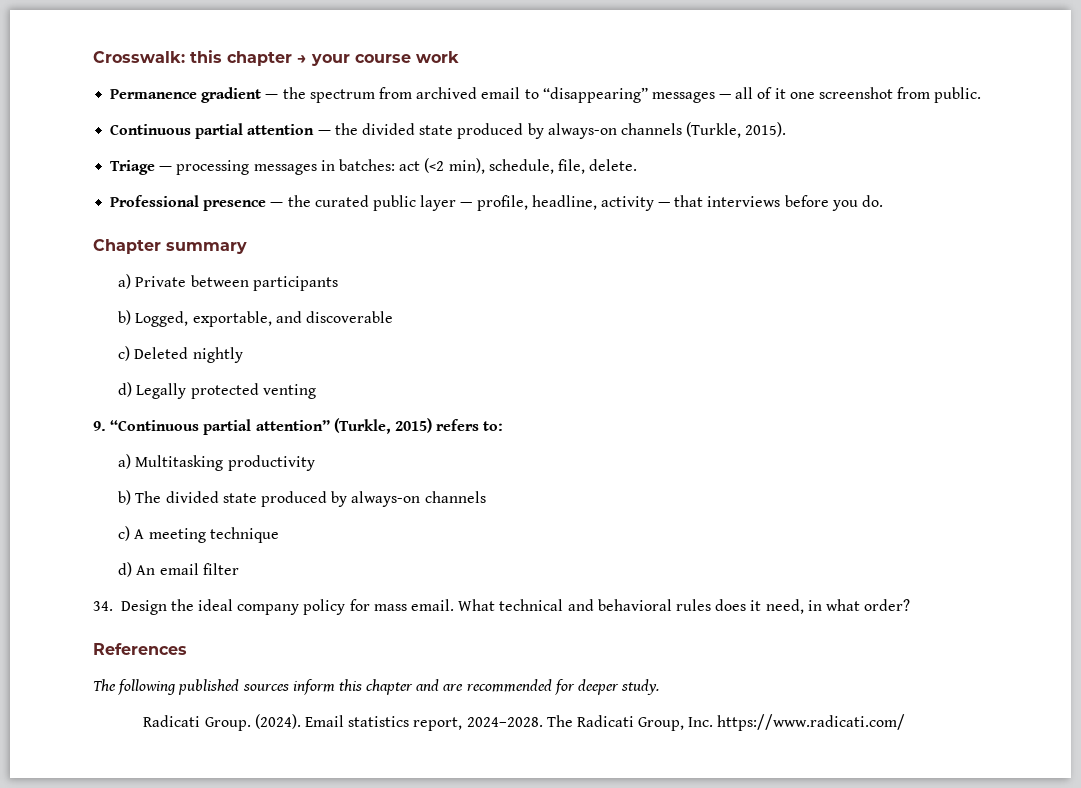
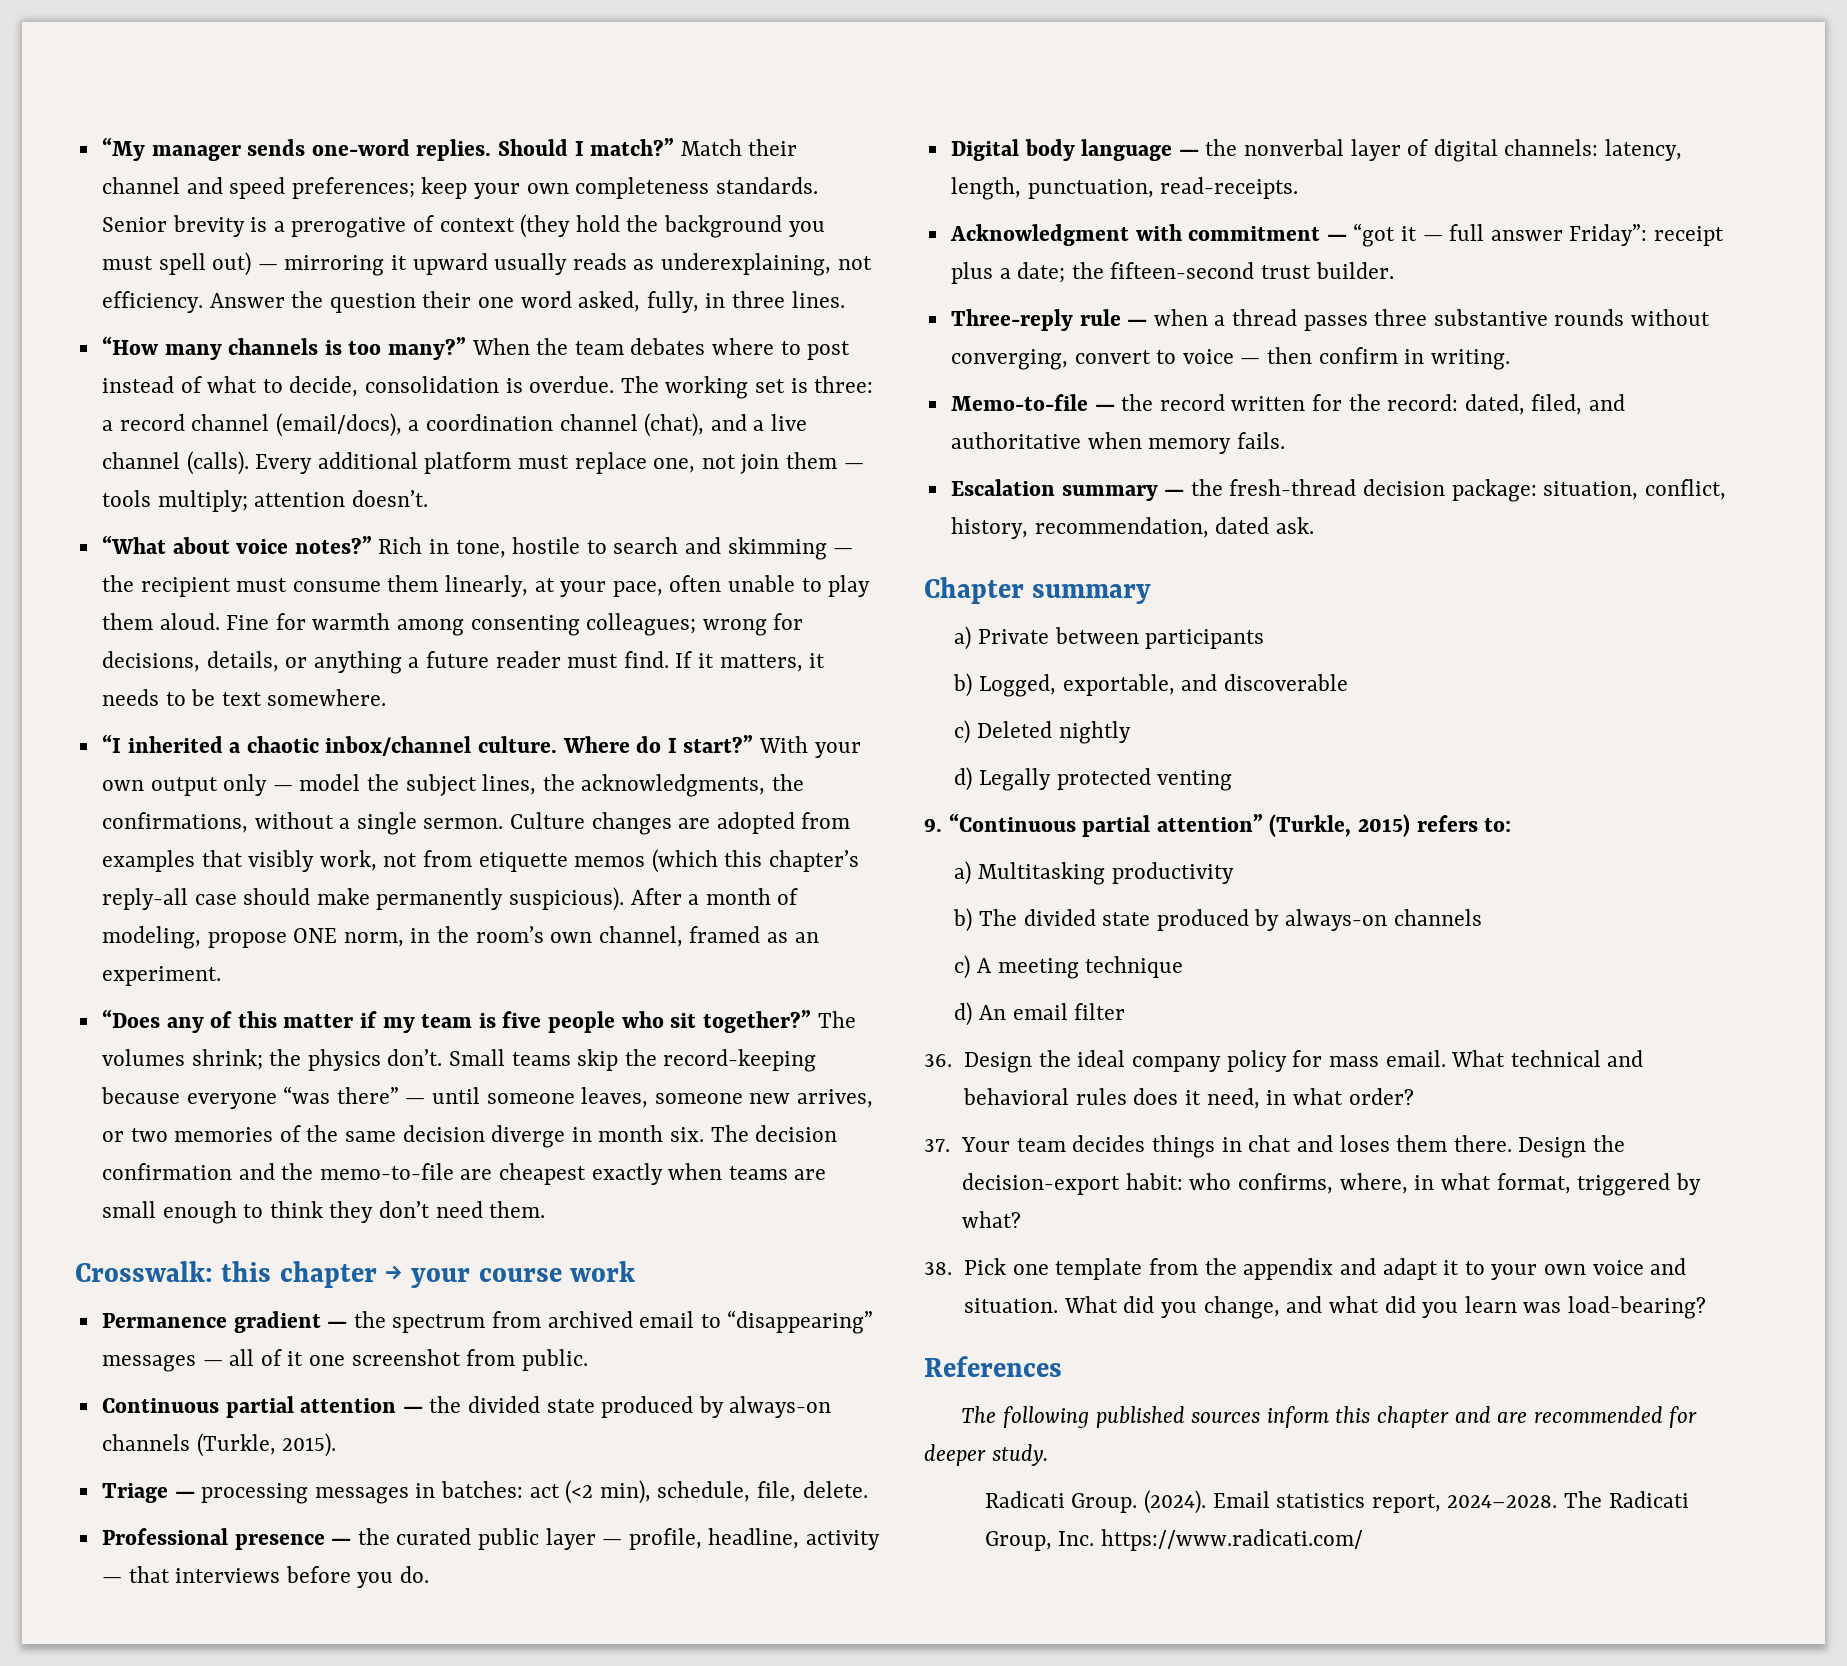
(93, 57) none -> [101,137,798,161] [101,177,818,199] [101,214,825,238] [101,252,872,276] [101,291,845,313] [101,336,851,360] [101,376,874,399] [101,413,808,437] [101,451,864,475] [101,490,428,512] [101,535,854,560] [101,575,871,597] [101,613,804,636] [101,651,826,674] [101,689,387,706] [101,734,861,758] [101,774,805,797] [101,812,851,835] [101,849,860,873] [101,887,799,911] [101,926,819,949] [101,966,221,986] [101,1009,856,1033] [101,1049,817,1072] [100,1086,874,1109] [101,1125,838,1148] [101,1163,827,1185] [101,1201,546,1224] “My manager sends one-word replies. Should I match?” Match their channel and speed preferences; keep your own completeness standards. Senior brevity is a prerogative of context (they hold the background you must spell out) — mirroring it upward usually reads as underexplaining, not efficiency. Answer the question their one word asked, fully, in three lines. // “How many channels is too many?” When the team debates where to post instead of what to decide, consolidation is overdue. The working set is three: a record channel (email/docs), a coordination channel (chat), and a live channel (calls). Every additional platform must replace one, not join them — tools multiply; attention doesn’t. // “What about voice notes?” Rich in tone, hostile to search and skimming — the recipient must consume them linearly, at your pace, often unable to play them aloud. Fine for warmth among consenting colleagues; wrong for decisions, details, or anything a future reader must find. If it matters, it needs to be text somewhere. // “I inherited a chaotic inbox/channel culture. Where do I start?” With your own output only — model the subject lines, the acknowledgments, the confirmations, without a single sermon. Culture changes are adopted from examples that visibly work, not from etiquette memos (which this chapter’s reply-all case should make permanently suspicious). After a month of modeling, propose ONE norm, in the room’s own channel, framed as an experiment. // “Does any of this matter if my team is five people who sit together?” The volumes shrink; the physics don’t. Small teams skip the record-keeping because everyone “was there” — until someone leaves, someone new arrives, or two memories of the same decision diverge in month six. The decision confirmation and the memo-to-file are cheapest exactly when teams are small enough to think they don’t need them. //
(884, 201) none -> [950,139,1683,162] [950,177,1299,200] [949,223,1725,247] [950,262,1394,284] [950,309,1711,331] [950,347,1510,370] [950,394,1626,415] [950,432,1285,454] [950,479,1726,502] [950,517,1314,539] // Digital body language — the nonverbal layer of digital channels: latency, length, punctuation, read-receipts. // Acknowledgment with commitment — “got it — full answer Friday”: receipt plus a date; the fifteen-second trust builder. // Three-reply rule — when a thread passes three substantive rounds without converging, convert to voice — then confirm in writing. // Memo-to-file — the record written for the record: dated, filed, and authoritative when memory fails. // Escalation summary — the fresh-thread decision package: situation, conflict, history, recommendation, dated ask.
[93,601,113,611] 34. -> [924,1054,952,1067] 36.
(911, 605) none -> [924,1135,1626,1158] [962,1173,1701,1196] [962,1211,1022,1228] [924,1258,1687,1280] [964,1296,1707,1319] // 37. Your team decides things in chat and loses them there. Design the decision-export habit: who confirms, where, in what format, triggered by what? // 38. Pick one template from the appendix and adapt it to your own voice and situation. What did you change, and what did you learn was load-bearing?

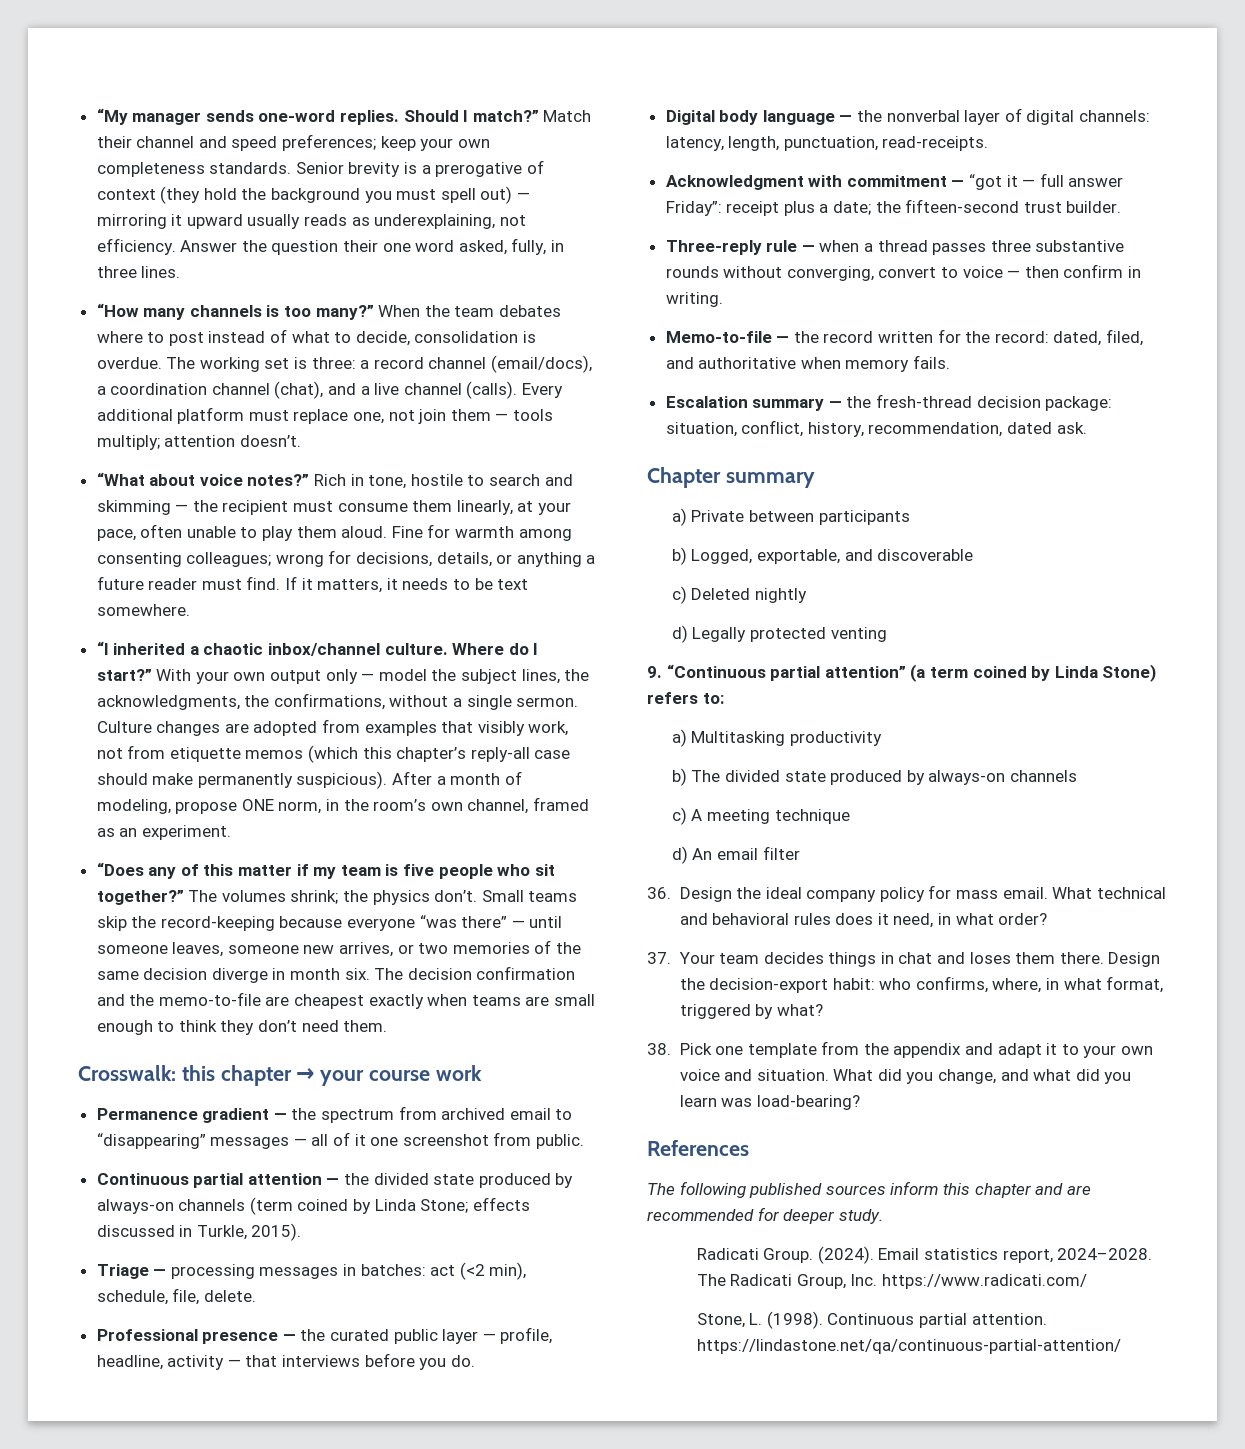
[196,1433,276,1457] (Turkle, -> [249,1197,530,1215] [96,1225,247,1240] (term coined by Linda Stone; effects discussed in Turkle,
[1269,814,1411,837] (Turkle, 2015) -> [910,664,1157,682] (a term coined by Linda Stone)
(1363, 1540) none -> [696,1311,1047,1329] [696,1339,1121,1354] // Stone, L. (1998). Continuous partial attention. https://lindastone.net/qa/continuous-partial-attention/

